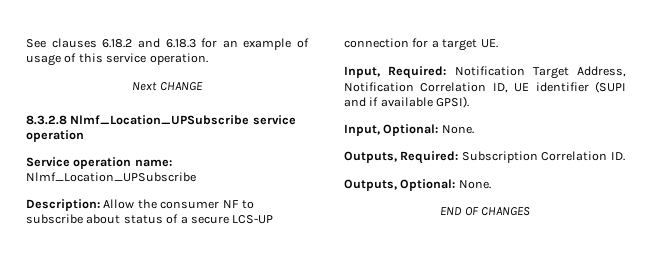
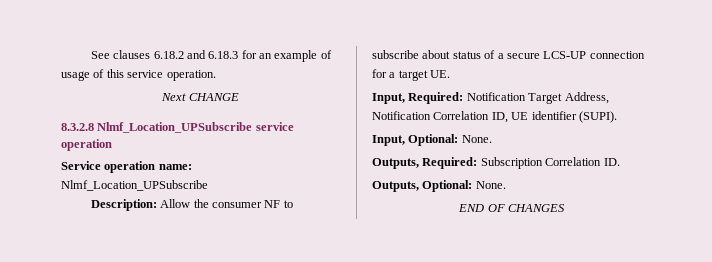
[595,81,626,93] [344,96,470,108] (SUPI and if available GPSI). -> [578,111,617,123] (SUPI).

